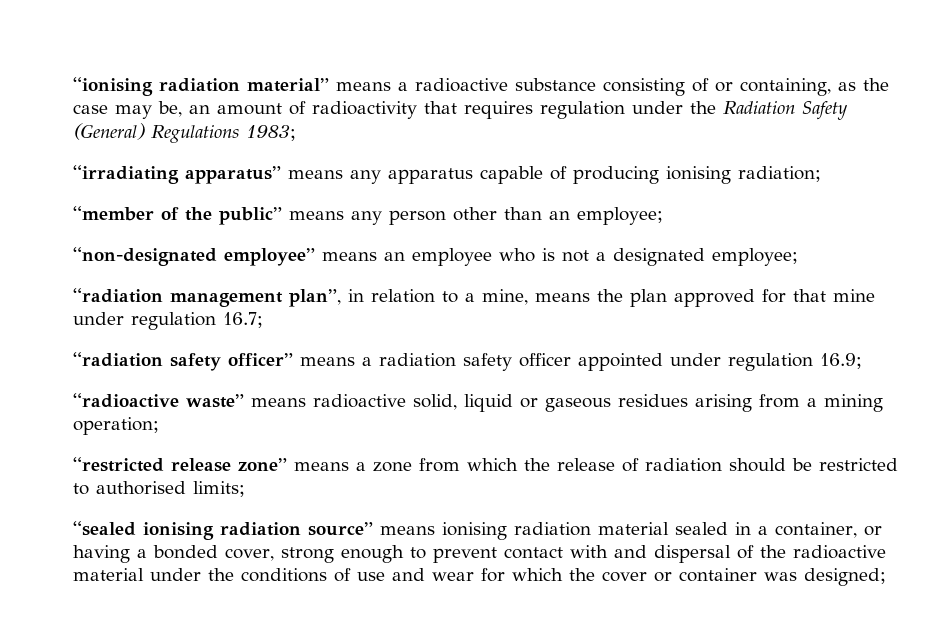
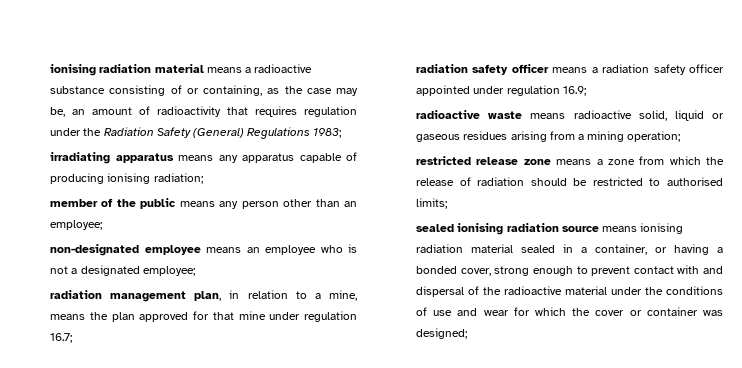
[72,77,329,96] “ionising radiation material” -> [50,64,204,76] ionising radiation material
[72,165,281,184] “irradiating apparatus” -> [50,152,174,164] irradiating apparatus
[72,206,282,225] “member of the public” -> [50,198,177,209] member of the public
[72,247,315,266] “non-designated employee” -> [50,244,201,256] non-designated employee
[72,288,341,307] “radiation management plan”, -> [50,290,222,302] radiation management plan,
[72,352,293,371] “radiation safety officer” -> [416,64,549,75] radiation safety officer
[72,393,244,408] “radioactive waste” -> [416,110,523,119] radioactive waste
[72,457,287,472] “restricted release zone” -> [416,156,551,165] restricted release zone
[72,521,373,540] “sealed ionising radiation source” -> [416,223,599,235] sealed ionising radiation source

